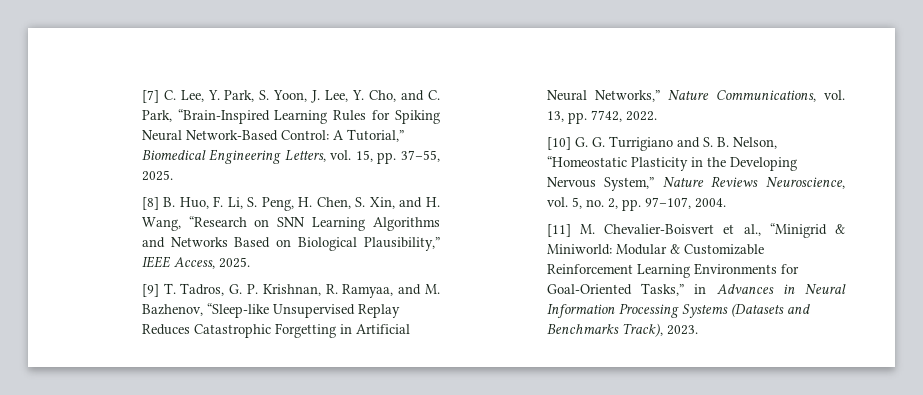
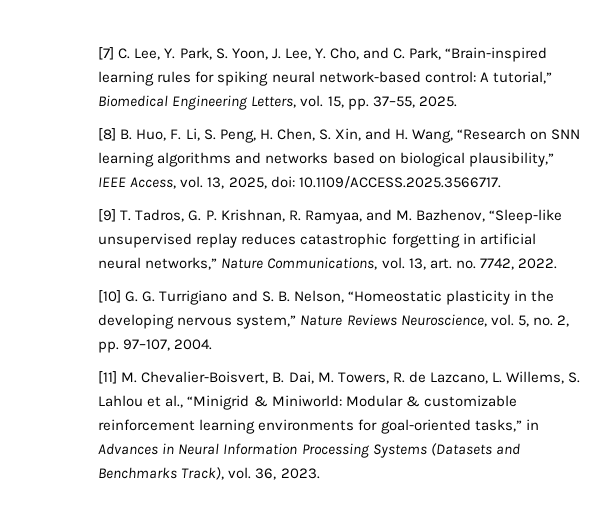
[177,109,440,124] [141,129,404,142] “Brain-Inspired Learning Rules for Spiking Neural Network-Based Control: A Tutorial,” -> [445,47,548,62] [98,71,552,86] “Brain-inspired learning rules for spiking neural network-based control: A tutorial,”
[312,217,440,231] [141,237,440,251] [141,256,250,269] Learning Algorithms and Networks Based on Biological Plausibility,” IEEE Access, 2025. -> [98,152,554,167] [98,176,501,189] learning algorithms and networks based on biological plausibility,” IEEE Access, vol. 13, 2025, doi: 10.1109/ACCESS.2025.3566717.
[272,304,400,318] [141,323,410,338] [546,90,660,102] Unsupervised Replay Reduces Catastrophic Forgetting in Artificial Neural Networks,” -> [98,233,536,248] [98,257,218,270] unsupervised replay reduces catastrophic forgetting in artificial neural networks,”
[567,112,587,124] pp. -> [429,258,476,269] art. no.
[630,157,688,171] Plasticity -> [445,290,510,305] plasticity
[729,157,797,171] [546,177,655,191] Developing Nervous System,” -> [98,314,297,329] developing nervous system,”
[604,224,715,234] Chevalier-Boisvert -> [141,371,580,384] [98,395,144,407] Chevalier-Boisvert, B. Dai, M. Towers, R. de Lazcano, L. Willems, S. Lahlou
[683,244,764,255] [546,263,799,278] [546,283,684,296] Customizable Reinforcement Learning Environments for Goal-Oriented Tasks,” -> [423,395,517,407] [98,419,522,434] customizable reinforcement learning environments for goal-oriented tasks,”
(663, 330) none -> [228,467,277,480] vol. 36,

